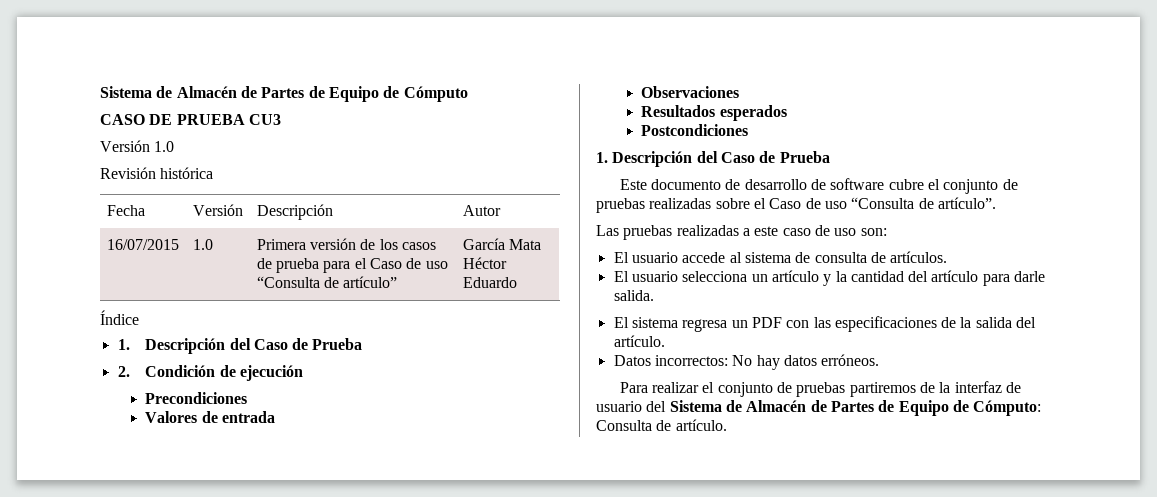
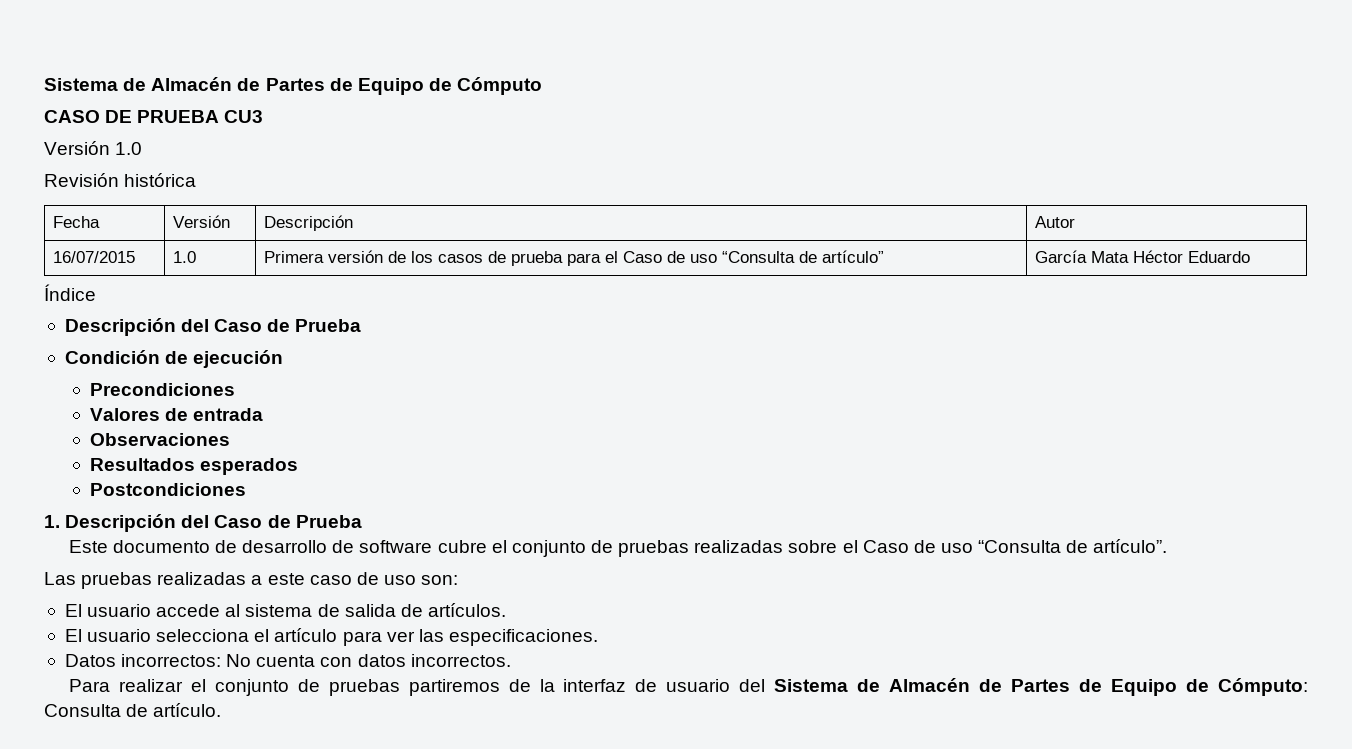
[117,338,363,354] [117,366,130,377] 1. Descripción del Caso de Prueba // 2. -> [64,318,362,336] Descripción del Caso de Prueba //
[814,252,867,263] consulta -> [344,604,396,617] salida
[751,270,1046,286] [613,290,654,301] [613,316,1037,332] [613,335,665,347] un artículo y la cantidad del artículo para darle salida. // El sistema regresa un PDF con las especificaciones de la salida del artículo. -> [254,628,598,646] el artículo para ver las especificaciones.
[756,354,880,370] hay datos erróneos. -> [256,654,511,667] cuenta con datos incorrectos.

